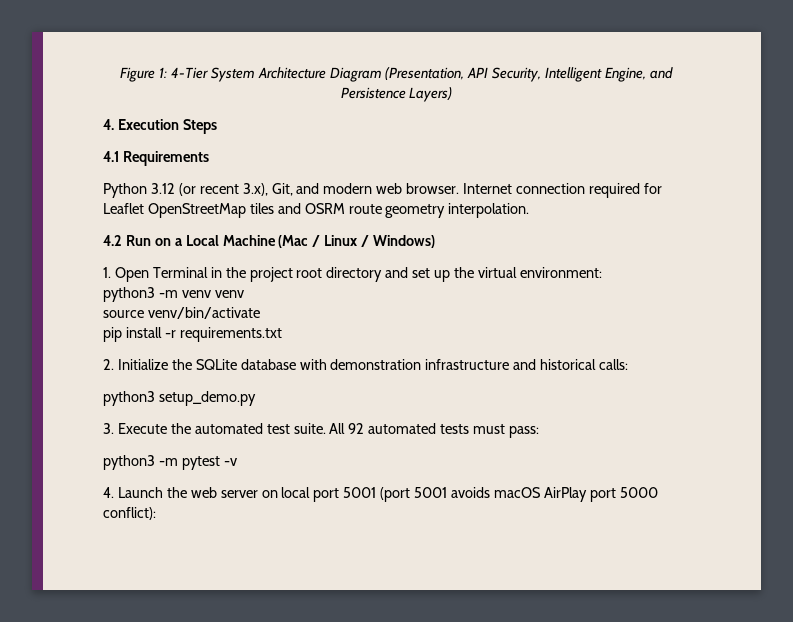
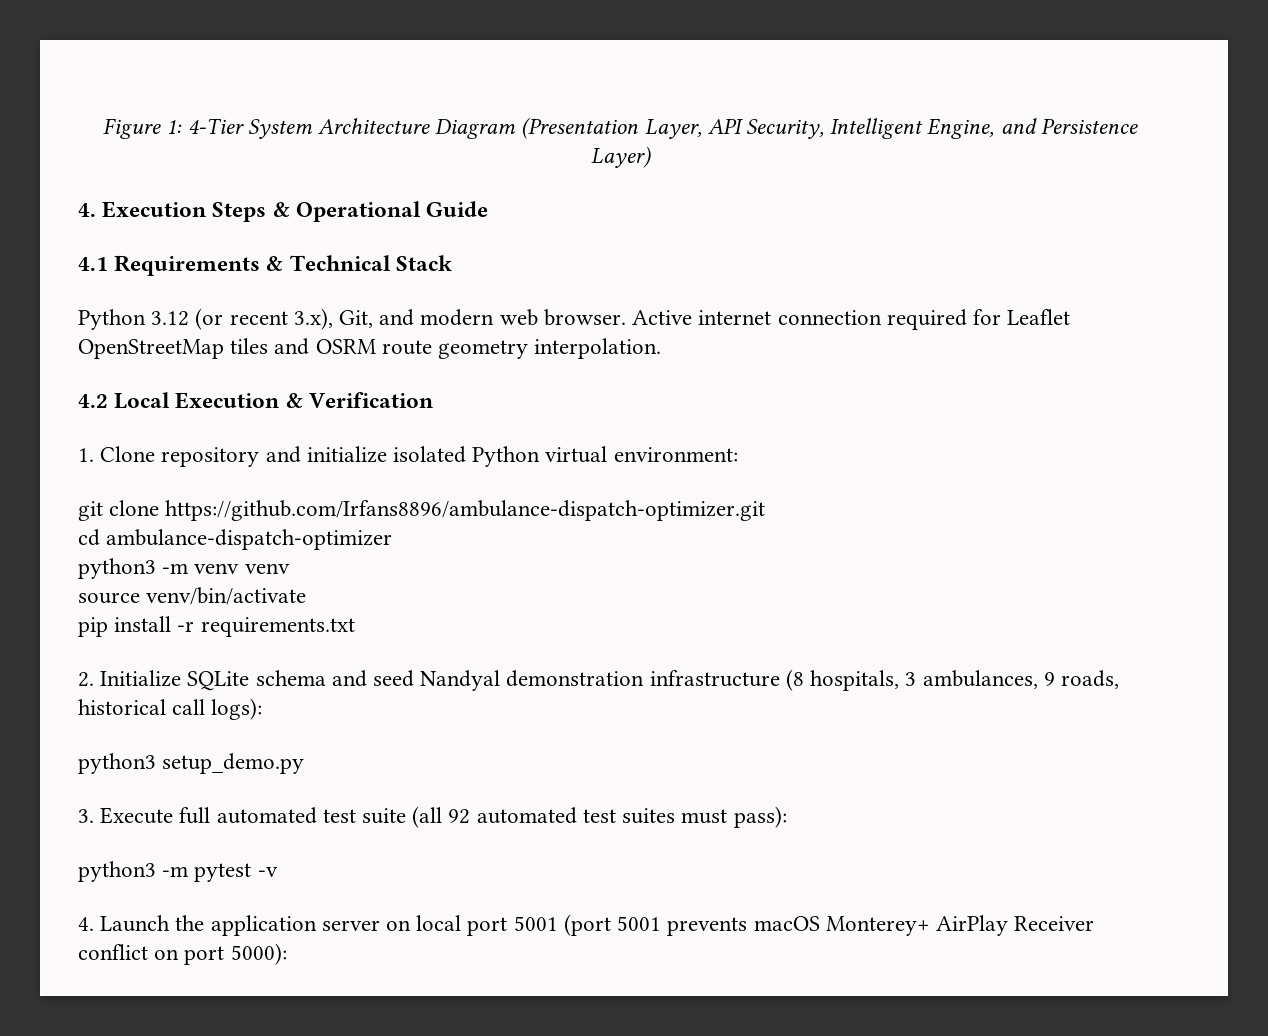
[385,67,465,80] (Presentation, -> [521,117,702,139] (Presentation Layer,
[409,87,453,102] Layers) -> [590,146,651,168] Layer)
(217, 126) none -> [272,201,489,222] & Operational Guide
(209, 158) none -> [266,255,452,271] & Technical Stack
[463,183,513,194] Internet -> [632,310,772,325] Active internet
[125,235,436,248] [103,267,602,282] Run on a Local Machine (Mac / Linux / Windows) // 1. Open Terminal in the project root directory and set up the virtual environment: -> [114,392,433,409] [78,446,738,467] [78,500,766,521] [78,529,393,550] Local Execution & Verification // 1. Clone repository and initialize isolated Python virtual environment: // git clone https://github.com/Irfans8896/ambulance-dispatch-optimizer.git // cd ambulance-dispatch-optimizer
[171,359,629,370] the SQLite database with demonstration infrastructure and historical calls: -> [187,669,1119,691] [78,698,263,720] SQLite schema and seed Nandyal demonstration infrastructure (8 hospitals, 3 ambulances, 9 roads, historical call logs):
[170,423,540,438] the automated test suite. All 92 automated tests must pass: -> [179,806,787,828] full automated test suite (all 92 automated test suites must pass):
[190,487,217,498] web -> [210,915,317,936] application
[451,487,658,502] [103,507,156,520] avoids macOS AirPlay port 5000 conflict): -> [667,915,1095,936] [78,943,287,965] prevents macOS Monterey+ AirPlay Receiver conflict on port 5000):

